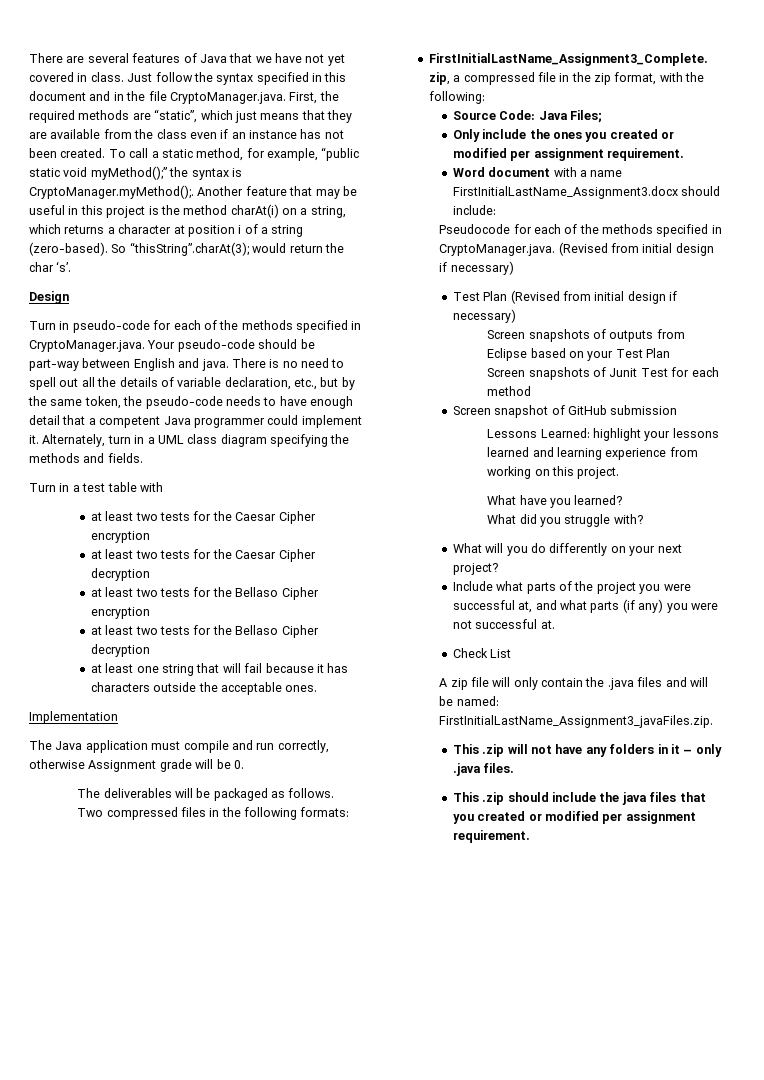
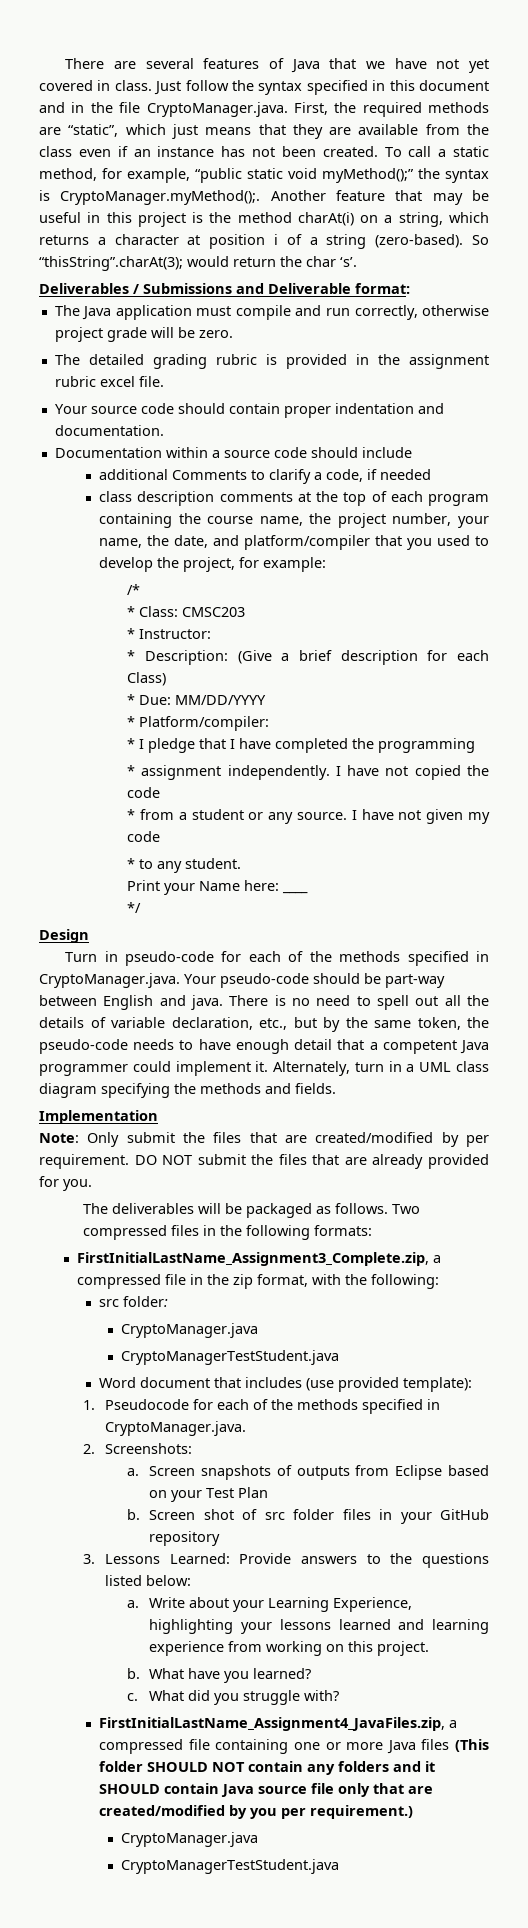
(72, 266) none -> [39,283,410,294] [54,305,490,320] [54,327,233,342] [54,354,490,369] [54,376,164,387] [54,403,444,418] [54,425,164,436] [54,447,412,458] [99,469,432,484] [99,491,490,506] [99,513,489,528] [99,535,490,550] [99,557,327,572] [127,584,141,595] [127,606,246,617] [127,628,212,639] [127,650,490,665] [127,672,167,686] [127,694,267,705] [127,716,270,731] [127,738,476,753] [127,765,490,780] [127,787,161,798] [127,809,491,824] [127,831,161,842] [127,858,242,873] [127,880,280,895] [282,891,309,894] [127,902,142,913] // Deliverables / Submissions and Deliverable format: // The Java application must compile and run correctly, otherwise project grade will be zero. // The detailed grading rubric is provided in the assignment rubric excel file. // Your source code should contain proper indentation and documentation. // Documentation within a source code should include // additional Comments to clarify a code, if needed // class description comments at the top of each program containing the course name, the project number, your name, the date, and platform/compiler that you used to develop the project, for example: // /* // * Class: CMSC203 // * Instructor: // * Description: (Give a brief description for each Class) // * Due: MM/DD/YYYY // * Platform/compiler: // * I pledge that I have completed the programming // * assignment independently. I have not copied the code // * from a student or any source. I have not given my code // * to any student. // Print your Name here: ____ // */
[29,482,163,492] [90,511,316,524] [90,531,150,543] [90,549,316,562] [90,568,150,581] [90,587,319,600] [90,607,150,619] [90,625,319,638] [90,644,150,657] [90,663,349,676] [90,682,318,695] [29,711,118,724] [29,740,329,753] [29,759,244,772] Turn in a test table with // at least two tests for the Caesar Cipher encryption // at least two tests for the Caesar Cipher decryption // at least two tests for the Bellaso Cipher encryption // at least two tests for the Bellaso Cipher decryption // at least one string that will fail because it has characters outside the acceptable ones. // Implementation // The Java application must compile and run correctly, otherwise Assignment grade will be 0. -> [39,1110,158,1124] [39,1132,489,1147] [39,1154,489,1169] [39,1176,92,1191] Implementation // Note: Only submit the files that are created/modified by per requirement. DO NOT submit the files that are already provided for you.
[452,110,603,123] [452,129,675,142] [452,148,685,161] [452,167,623,177] [452,186,721,199] [452,205,496,215] Source Code: Java Files; // Only include the ones you created or modified per assignment requirement. // Word document with a name FirstInitialLastName_Assignment3.docx should include: // -> [99,1296,169,1307] [121,1323,259,1338] [121,1350,340,1365] [99,1377,473,1392] [83,1400,96,1410] src folder: // CryptoManager.java // CryptoManagerTestStudent.java // Word document that includes (use provided template): // 1.
[558,242,714,256] [439,261,514,275] [452,290,678,304] [452,309,516,323] (Revised from initial design if necessary) // Test Plan (Revised from initial design if necessary) // -> [83,1443,193,1454] [127,1468,140,1476] // 2. Screenshots: // a.
[487,367,719,380] [487,386,532,396] [452,405,678,418] [487,428,642,441] Screen snapshots of Junit Test for each method // Screen snapshot of GitHub submission // Lessons Learned: highlight -> [127,1509,489,1524] [149,1531,221,1546] [83,1553,490,1568] [105,1575,192,1586] [127,1597,413,1612] [149,1619,234,1634] b. Screen shot of src folder files in your GitHub repository // 3. Lessons Learned: Provide answers to the questions listed below: // a. Write about your Learning Experience, highlighting
(620, 473) none -> [127,1668,141,1679] b.
(623, 500) none -> [127,1693,139,1701] c.
[452,543,682,556] [452,563,498,575] [452,581,691,594] [452,599,718,613] [452,619,555,629] [452,648,512,658] [439,677,708,690] [439,696,499,706] [439,715,714,728] [452,744,722,757] [452,763,515,776] [452,792,706,805] [452,811,696,824] [452,830,530,843] What will you do differently on your next project? // Include what parts of the project you were successful at, and what parts (if any) you were not successful at. // Check List // A zip file will only contain the .java files and will be named: FirstInitialLastName_Assignment3_javaFiles.zip. // This .zip will not have any folders in it – only .java files. // This .zip should include the java files that you created or modified per assignment requirement. -> [99,1717,458,1731] [99,1739,490,1754] [99,1761,436,1775] [99,1783,434,1797] [99,1805,414,1819] [121,1832,259,1847] [121,1859,340,1874] FirstInitialLastName_Assignment4_JavaFiles.zip, a compressed file containing one or more Java files (This folder SHOULD NOT contain any folders and it SHOULD contain Java source file only that are created/modified by you per requirement.) // CryptoManager.java // CryptoManagerTestStudent.java

